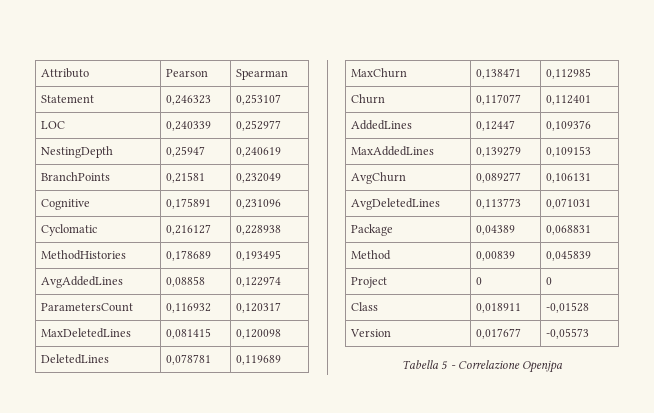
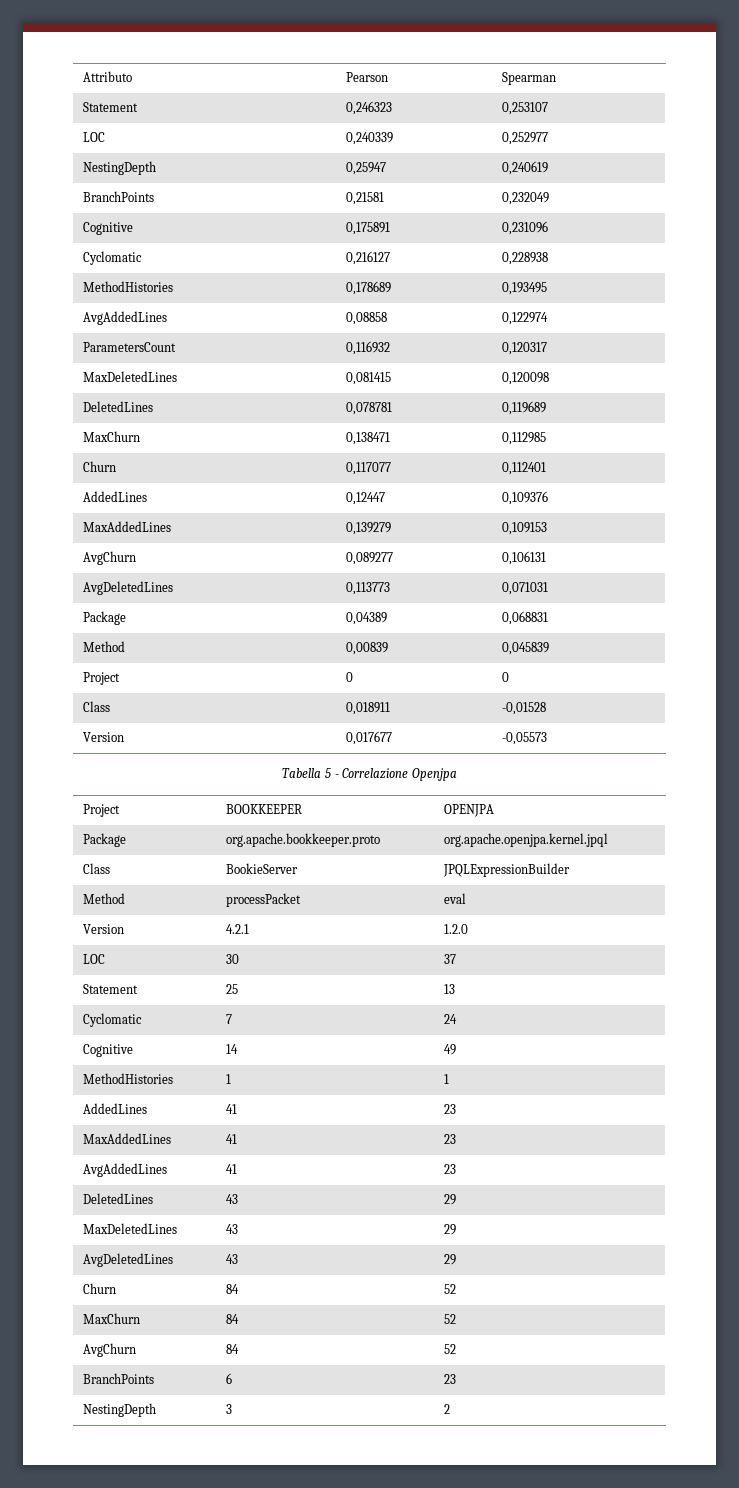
(564, 366) none -> [83,804,121,817] [226,804,303,814] [444,804,495,817] [83,833,127,847] [226,833,381,847] [444,833,609,847] [83,863,111,874] [226,863,299,874] [443,863,571,877] [83,893,126,904] [226,893,302,907] [444,893,467,904] [83,924,125,934] [226,924,250,934] [444,924,469,934] [83,954,106,964] [226,954,240,964] [444,954,457,964] [83,984,139,994] [226,984,239,994] [444,984,456,994] [83,1013,143,1027] [226,1014,233,1024] [444,1014,458,1024] [83,1044,134,1057] [226,1044,239,1054] [444,1044,457,1055] [83,1073,174,1084] [226,1074,232,1084] [444,1074,450,1084] [83,1103,148,1114] [226,1104,238,1114] [444,1104,457,1114] [83,1133,172,1144] [226,1134,238,1144] [444,1134,457,1144] [83,1163,168,1177] [226,1164,238,1174] [444,1164,457,1174] [83,1193,154,1204] [226,1194,239,1204] [444,1194,457,1205] [83,1223,178,1234] [226,1224,239,1234] [444,1224,457,1235] [83,1253,174,1267] [226,1254,239,1264] [444,1254,457,1265] [83,1283,117,1294] [226,1284,240,1294] [444,1284,457,1294] [83,1313,141,1324] [226,1314,240,1324] [444,1314,457,1324] [83,1343,137,1357] [226,1344,240,1354] [444,1344,457,1354] [83,1373,155,1384] [226,1373,233,1384] [444,1374,457,1384] [83,1403,157,1417] [226,1404,233,1414] [444,1404,451,1414] // Project | BOOKKEEPER | OPENJPA // Package | org.apache.bookkeeper.proto | org.apache.openjpa.kernel.jpql // Class | BookieServer | JPQLExpressionBuilder // Method | processPacket | eval // Version | 4.2.1 | 1.2.0 // LOC | 30 | 37 // Statement | 25 | 13 // Cyclomatic | 7 | 24 // Cognitive | 14 | 49 // MethodHistories | 1 | 1 // AddedLines | 41 | 23 // MaxAddedLines | 41 | 23 // AvgAddedLines | 41 | 23 // DeletedLines | 43 | 29 // MaxDeletedLines | 43 | 29 // AvgDeletedLines | 43 | 29 // Churn | 84 | 52 // MaxChurn | 84 | 52 // AvgChurn | 84 | 52 // BranchPoints | 6 | 23 // NestingDepth | 3 | 2

